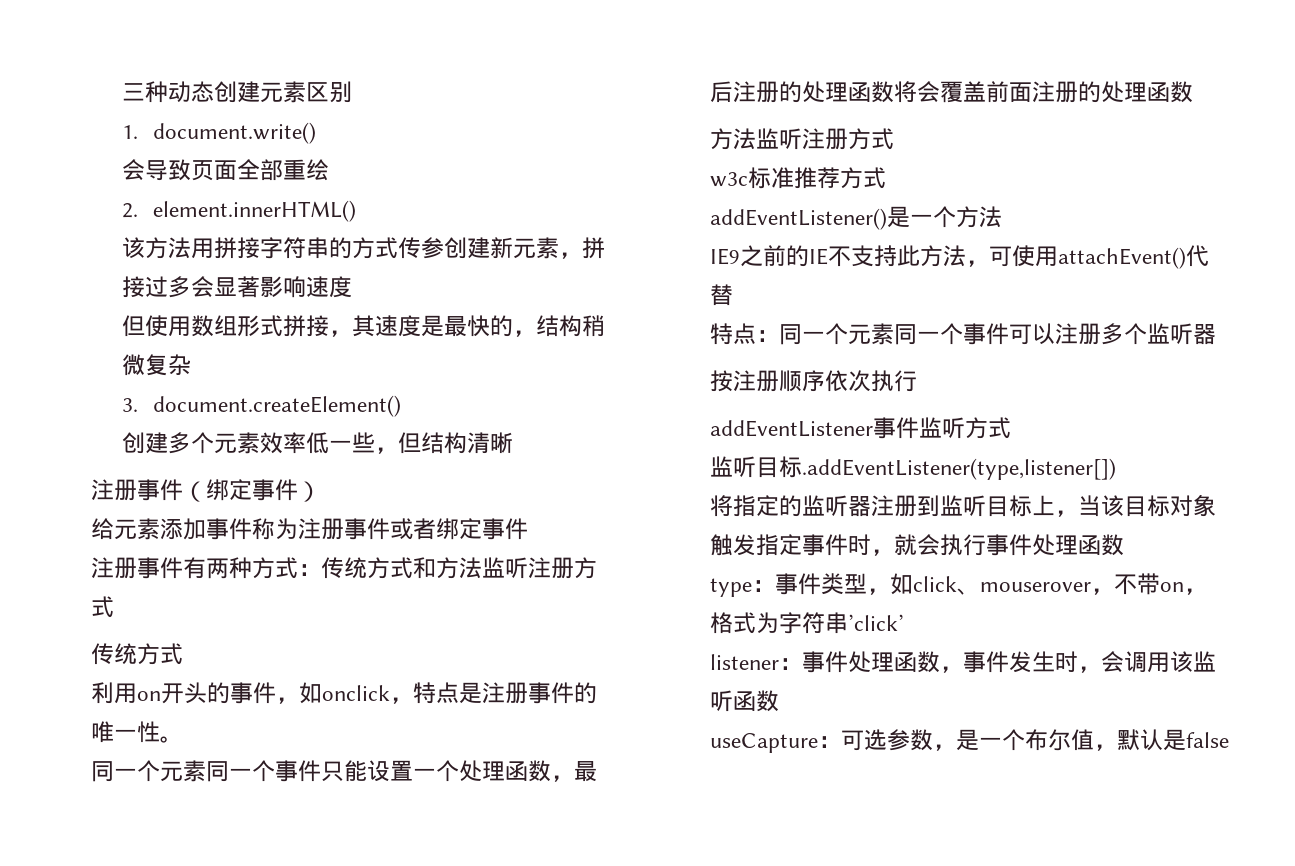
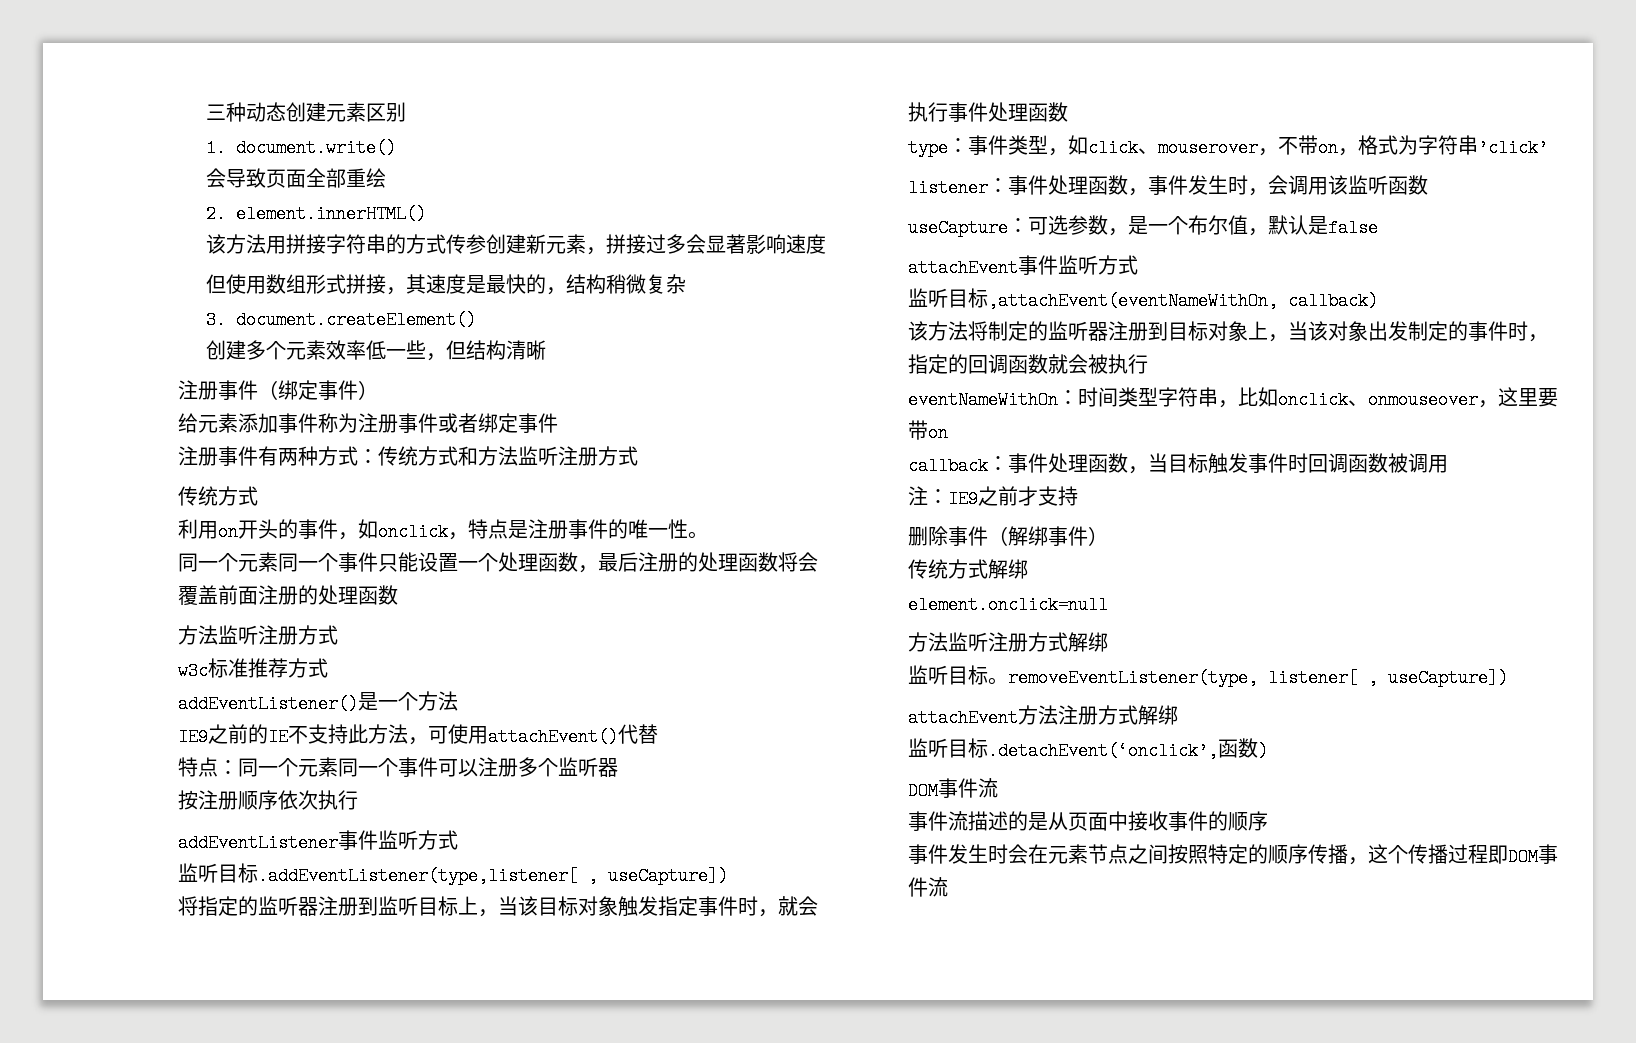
[802,458,1117,480] .addEventListener(type,listener[]) -> [258,867,729,885] .addEventListener(type,listener[ , useCapture])
(1230, 740) none -> [908,255,1139,277] [908,288,1379,310] [908,321,1549,342] [908,354,1149,374] [908,387,1559,409] [908,420,949,442] [908,453,1449,475] [908,486,1079,508] [908,526,1109,546] [908,559,1029,579] [908,596,1109,614] [908,632,1109,652] [908,665,1509,687] [908,705,1179,727] [908,738,1269,760] [908,778,999,800] [908,811,1269,831] [908,844,1559,866] [908,877,949,897] // attachEvent事件监听方式 // 监听目标,attachEvent(eventNameWithOn, callback) // 该方法将制定的监听器注册到目标对象上，当该对象出发制定的事件时，指定的回调函数就会被执行 // eventNameWithOn：时间类型字符串，比如onclick、onmouseover，这里要带on // callback：事件处理函数，当目标触发事件时回调函数被调用 // 注：IE9之前才支持 // 删除事件（解绑事件） // 传统方式解绑 // element.onclick=null // 方法监听注册方式解绑 // 监听目标。removeEventListener(type, listener[ , useCapture]) // attachEvent方法注册方式解绑 // 监听目标.detachEvent(‘onclick’,函数) // DOM事件流 // 事件流描述的是从页面中接收事件的顺序 // 事件发生时会在元素节点之间按照特定的顺序传播，这个传播过程即DOM事件流

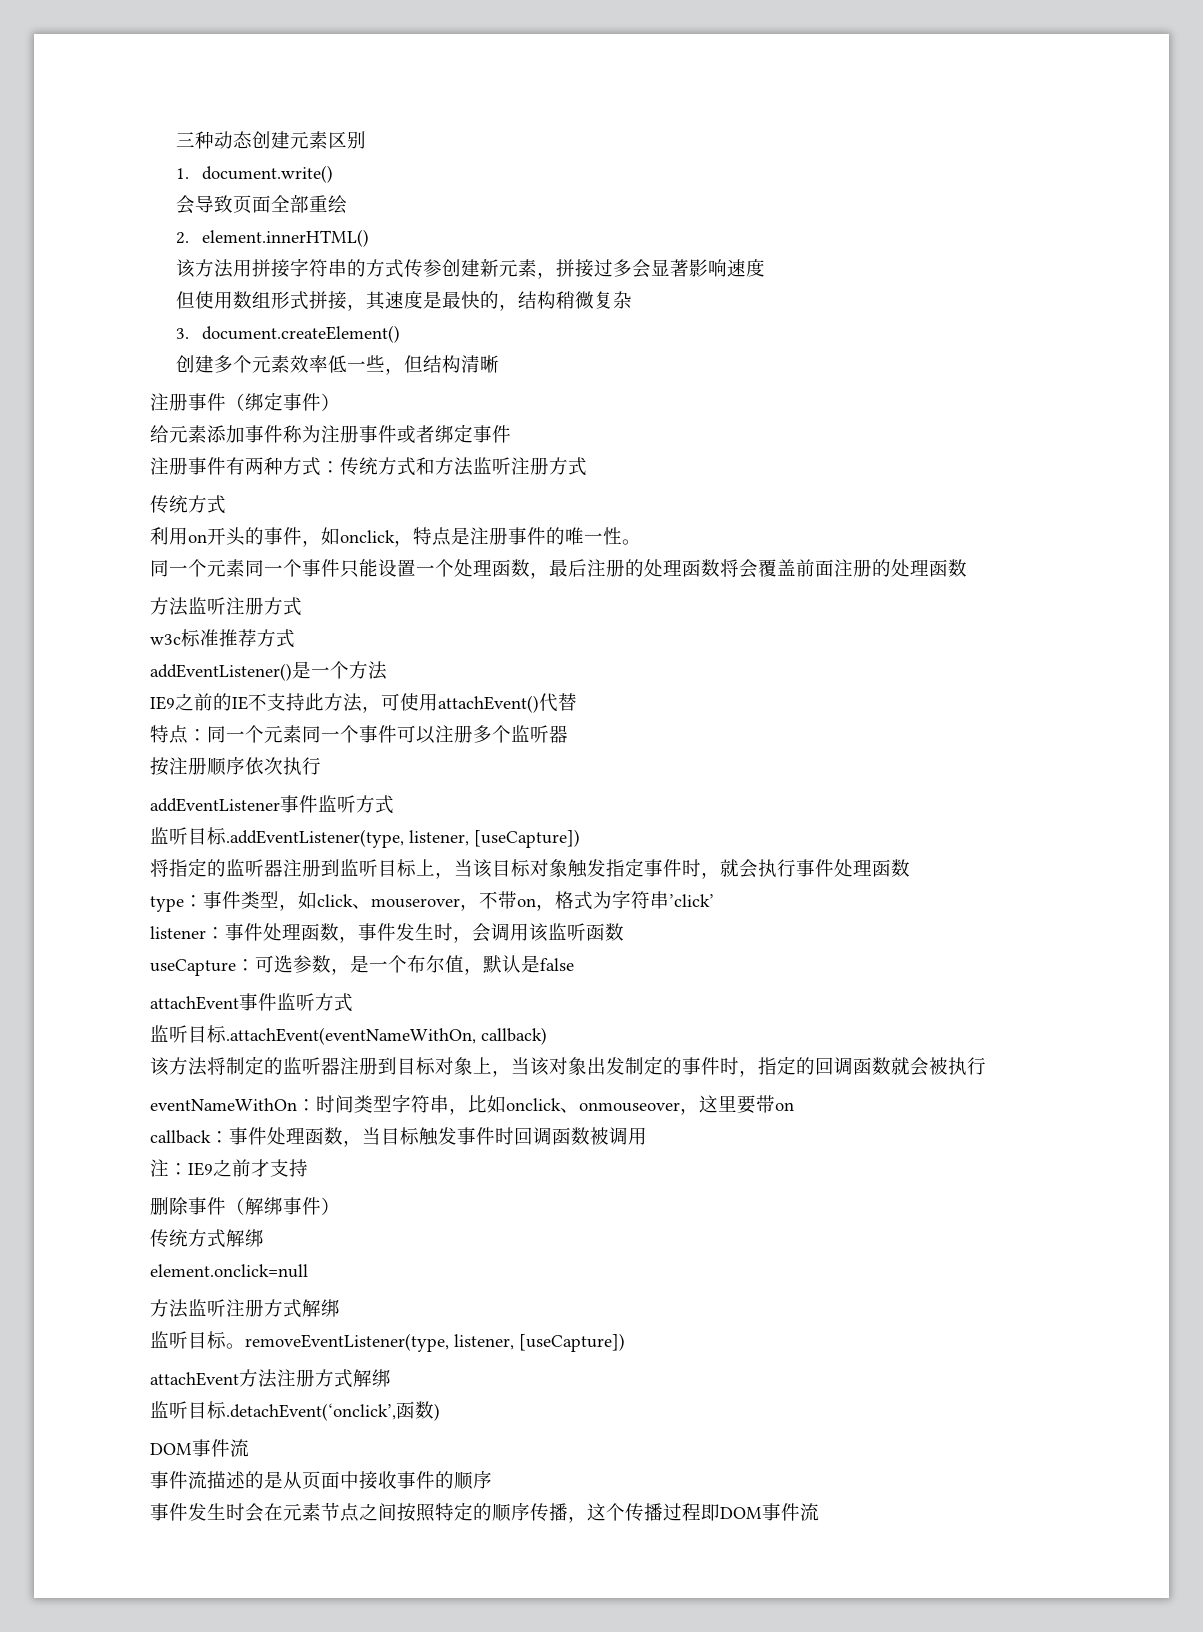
[258,867,729,885] .addEventListener(type,listener[ , useCapture]) -> [226,829,581,848] .addEventListener(type, listener, [useCapture])
[988,292,1279,310] ,attachEvent(eventNameWithOn, -> [226,1027,477,1045] .attachEvent(eventNameWithOn,
[1268,669,1509,687] listener[ , useCapture]) -> [454,1333,626,1352] listener, [useCapture])

